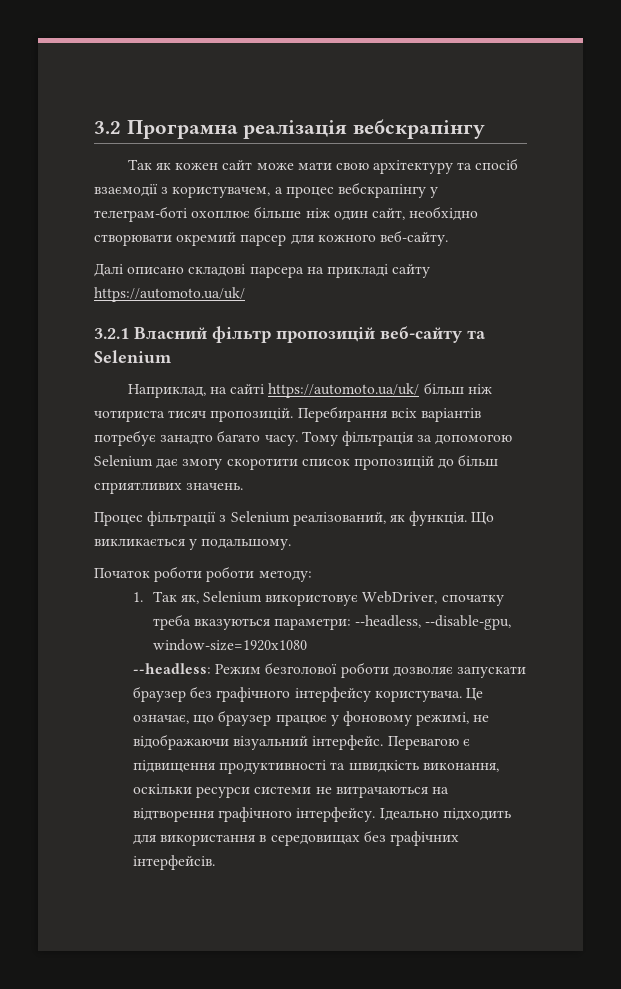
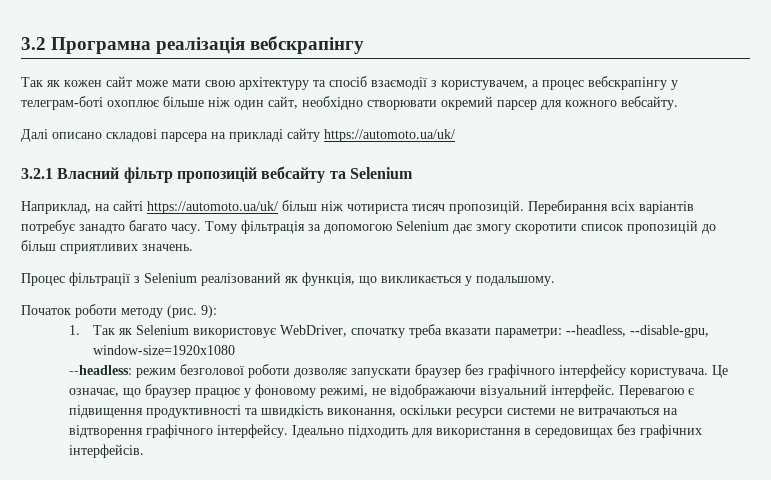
[379,230,448,246] веб-сайту. -> [621,96,678,110] вебсайту.
[380,326,462,343] веб-сайту -> [261,166,326,183] вебсайту
[292,511,495,526] реалізований, як функція. Що -> [201,272,377,286] реалізований як функція, що
[206,566,312,582] роботи методу: -> [121,305,217,318] методу (рис. 9):
[180,595,199,604] як, -> [119,328,133,335] як
[193,618,270,630] вказуються -> [445,328,492,335] вказати
[215,664,262,674] Режим -> [136,368,177,378] режим

